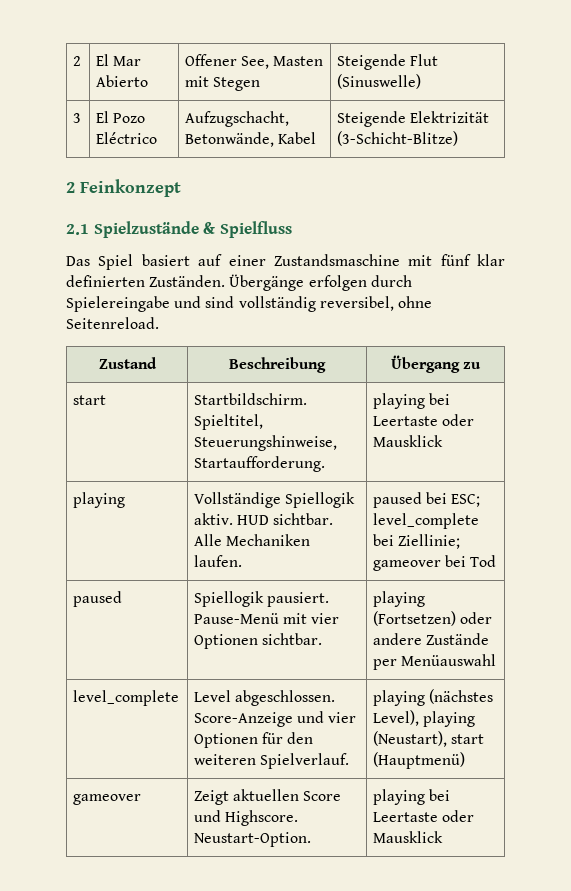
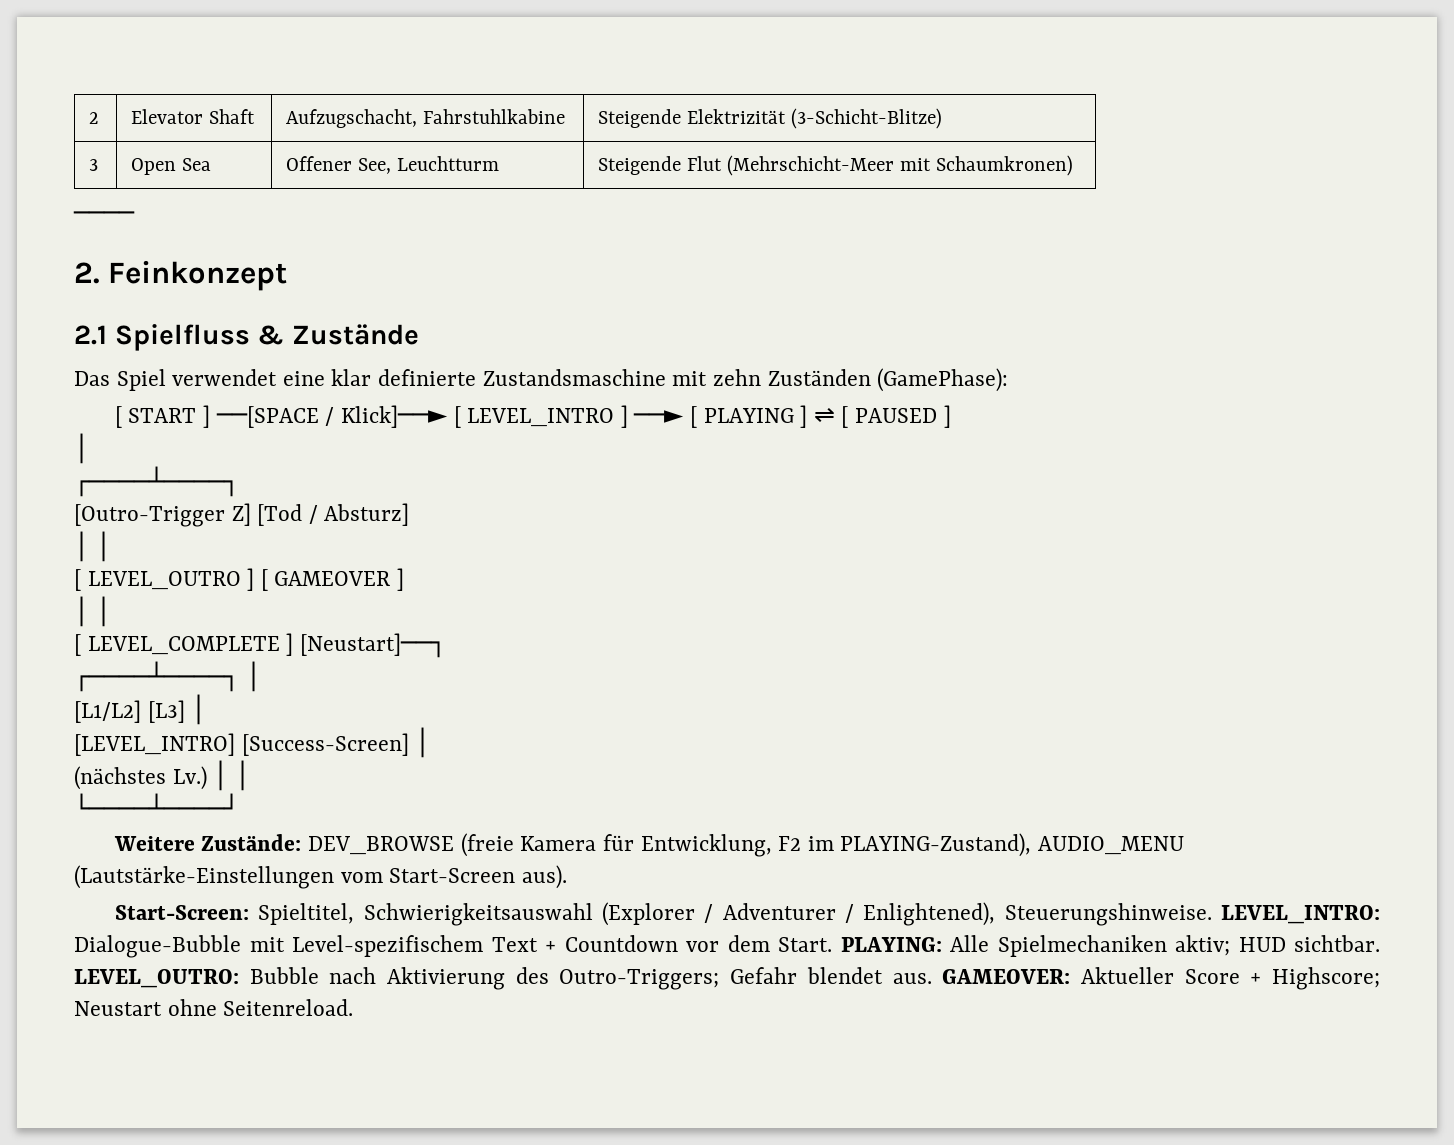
[96,54,142,66] [96,75,149,87] [185,54,324,69] [185,76,261,91] [337,54,439,70] [337,74,422,89] [73,113,82,123] [96,111,146,123] [96,132,158,144] El Mar Abierto | Offener See, Masten mit Stegen | Steigende Flut (Sinuswelle) // 3 | El Pozo Eléctrico -> [130,109,255,124] Elevator Shaft
[185,132,317,147] Betonwände, Kabel -> [422,109,565,124] Fahrstuhlkabine
[66,182,75,193] // 2 -> [88,159,98,171] [130,158,211,175] [285,156,499,174] [597,155,1073,176] [73,211,135,221] [74,262,100,284] // 3 | Open Sea | Offener See, Leuchtturm | Steigende Flut (Mehrschicht-Meer mit Schaumkronen) // ──── // 2.
[93,221,292,238] Spielzustände & Spielfluss -> [114,324,419,351] Spielfluss & Zustände
[141,254,505,266] [66,274,412,291] [66,296,432,312] [66,317,159,329] [98,357,157,369] [229,357,326,373] [390,355,482,373] [73,395,107,405] [194,393,308,405] [194,414,264,430] [194,435,338,451] [194,456,326,472] [373,393,451,409] [373,414,475,426] [373,435,444,447] [73,492,126,508] [194,492,356,508] [194,513,334,525] [194,534,311,546] [194,555,243,567] [373,492,481,508] [373,513,480,529] [373,534,461,549] [373,555,497,571] [73,591,123,607] [194,591,330,607] [194,613,340,624] [194,633,323,649] [373,591,426,607] [373,611,493,626] [373,633,490,645] [373,654,497,670] [73,690,180,706] [194,690,336,706] [194,711,357,727] [194,732,314,748] [194,753,350,769] [373,689,494,706] [373,710,476,727] [373,731,485,747] [373,752,466,769] [73,794,142,805] [194,789,342,805] [194,810,299,826] [194,832,312,847] [373,789,451,805] [373,810,475,822] [373,831,444,843] basiert auf einer Zustandsmaschine mit fünf klar definierten Zuständen. Übergänge erfolgen durch Spielereingabe und sind vollständig reversibel, ohne Seitenreload. // Zustand | Beschreibung | Übergang zu // start | Startbildschirm. Spieltitel, Steuerungshinweise, Startaufforderung. | playing bei Leertaste oder Mausklick // playing | Vollständige Spiellogik aktiv. HUD sichtbar. Alle Mechaniken laufen. | paused bei ESC; level_complete bei Ziellinie; gameover bei Tod // paused | Spiellogik pausiert. Pause-Menü mit vier Optionen sichtbar. | playing (Fortsetzen) oder andere Zustände per Menüauswahl // level_complete | Level abgeschlossen. Score-Anzeige und vier Optionen für den weiteren Spielverlauf. | playing (nächstes Level), playing (Neustart), start (Hauptmenü) // gameover | Zeigt aktuellen Score und Highscore. Neustart-Option. | playing bei Leertaste oder Mausklick -> [172,368,1009,392] [114,405,951,428] [74,433,89,464] [74,466,239,497] [74,503,410,527] [74,531,111,562] [74,568,405,591] [74,596,111,627] [74,633,446,658] [74,661,261,692] [74,694,207,725] [74,727,431,758] [74,760,250,791] [74,793,239,817] [113,833,1185,857] [74,865,567,889] [114,902,1380,926] [74,935,1380,958] [74,967,1380,990] [74,999,354,1016] verwendet eine klar definierte Zustandsmaschine mit zehn Zuständen (GamePhase): // [ START ] ──[SPACE / Klick]──► [ LEVEL_INTRO ] ──► [ PLAYING ] ⇌ [ PAUSED ] // │ // ┌────┴────┐ // [Outro-Trigger Z] [Tod / Absturz] // │ │ // [ LEVEL_OUTRO ] [ GAMEOVER ] // │ │ // [ LEVEL_COMPLETE ] [Neustart]──┐ // ┌────┴────┐ │ // [L1/L2] [L3] │ // [LEVEL_INTRO] [Success-Screen] │ // (nächstes Lv.) │ │ // └────┴────┘ // Weitere Zustände: DEV_BROWSE (freie Kamera für Entwicklung, F2 im PLAYING-Zustand), AUDIO_MENU (Lautstärke-Einstellungen vom Start-Screen aus). // Start-Screen: Spieltitel, Schwierigkeitsauswahl (Explorer / Adventurer / Enlightened), Steuerungshinweise. LEVEL_INTRO: Dialogue-Bubble mit Level-spezifischem Text + Countdown vor dem Start. PLAYING: Alle Spielmechaniken aktiv; HUD sichtbar. LEVEL_OUTRO: Bubble nach Aktivierung des Outro-Triggers; Gefahr blendet aus. GAMEOVER: Aktueller Score + Highscore; Neustart ohne Seitenreload.

